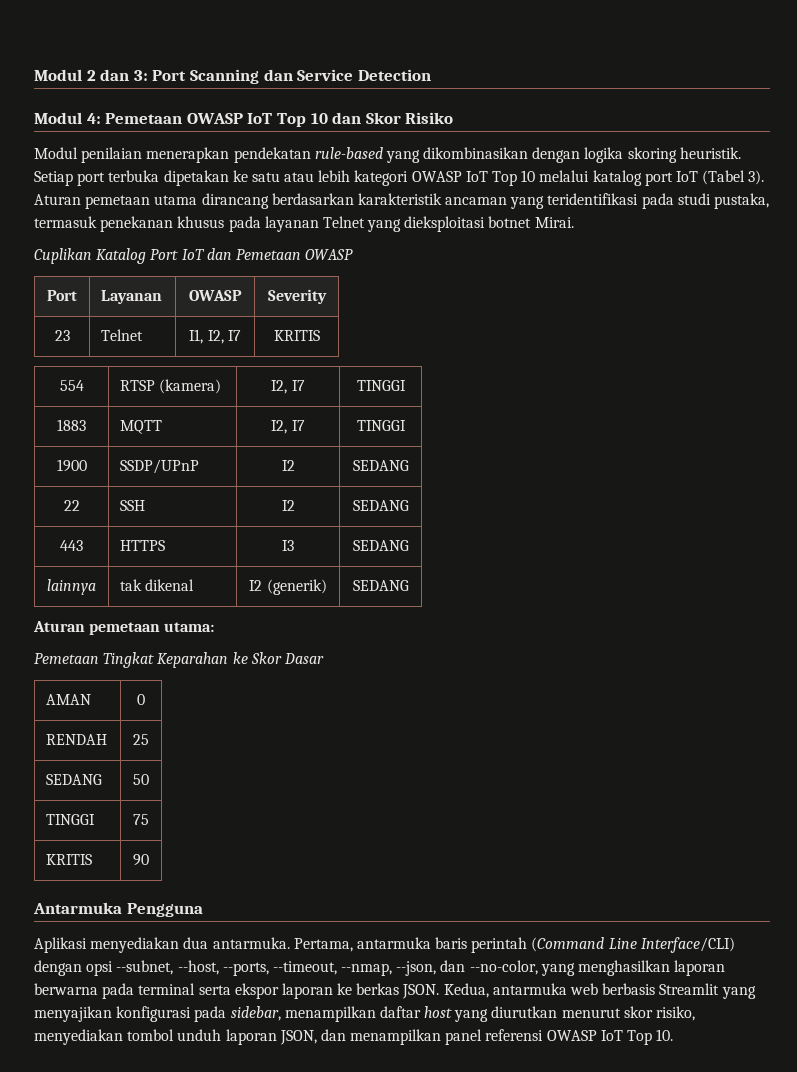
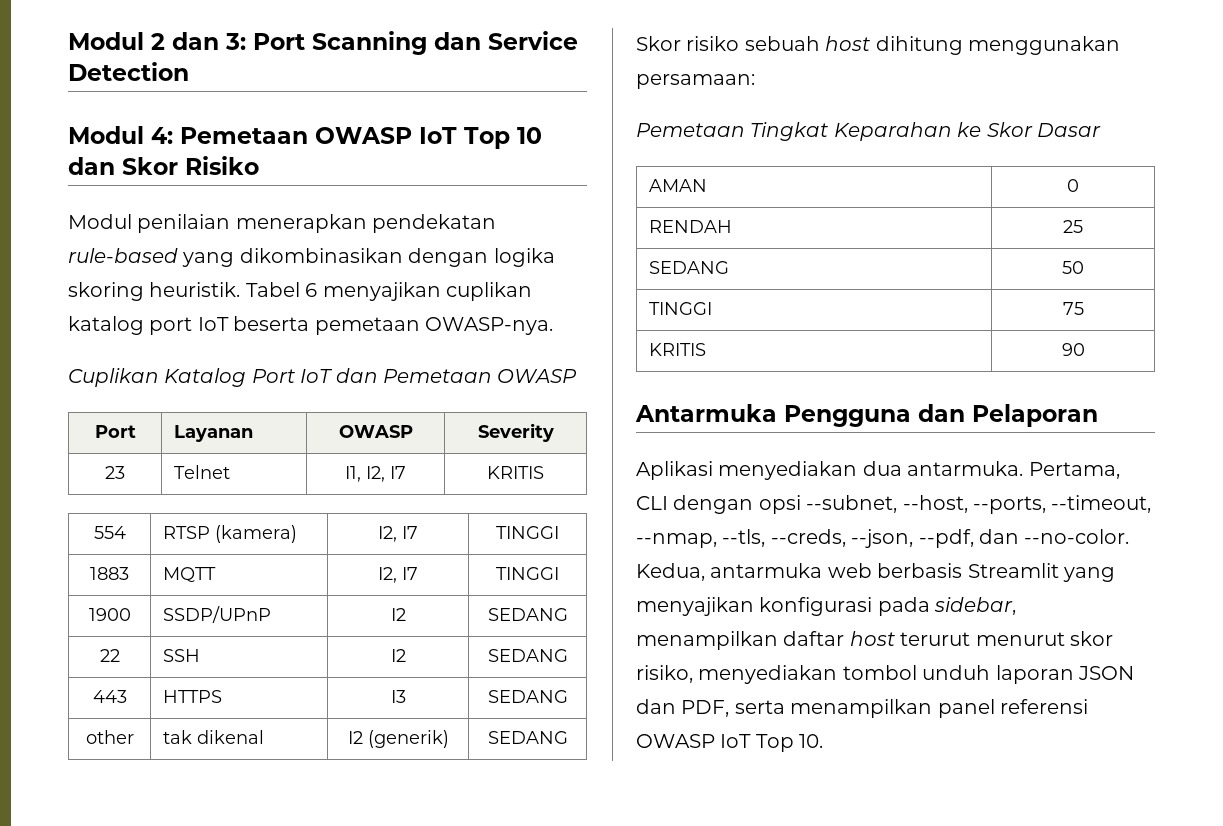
[34,170,765,186] [34,193,770,209] [34,216,574,232] Setiap port terbuka dipetakan ke satu atau lebih kategori OWASP IoT Top 10 melalui katalog port IoT (Tabel 3). Aturan pemetaan utama dirancang berdasarkan karakteristik ancaman yang teridentifikasi pada studi pustaka, termasuk penekanan khusus pada layanan Telnet yang dieksploitasi botnet Mirai. -> [245,282,532,301] [68,316,553,335] Tabel 6 menyajikan cuplikan katalog port IoT beserta pemetaan OWASP-nya.
[47,579,96,595] lainnya -> [85,730,134,744] other
[33,621,215,635] Aturan pemetaan utama: -> [636,36,1120,55] [636,74,755,89] Skor risiko sebuah host dihitung menggunakan persamaan:
(203, 910) none -> [918,404,1098,427] dan Pelaporan
[356,937,735,953] antarmuka baris perintah (Command Line Interface/CLI) -> [636,496,668,510] CLI
[396,960,726,976] [34,983,440,999] --json, dan --no-color, yang menghasilkan laporan berwarna pada terminal serta ekspor laporan ke berkas JSON. -> [722,529,1130,548] --tls, --creds, --json, --pdf, dan --no-color.
[454,1006,558,1022] yang diurutkan -> [900,632,971,646] terurut
[279,1029,346,1045] JSON, dan -> [1078,666,1134,680] [636,699,785,717] JSON dan PDF, serta

